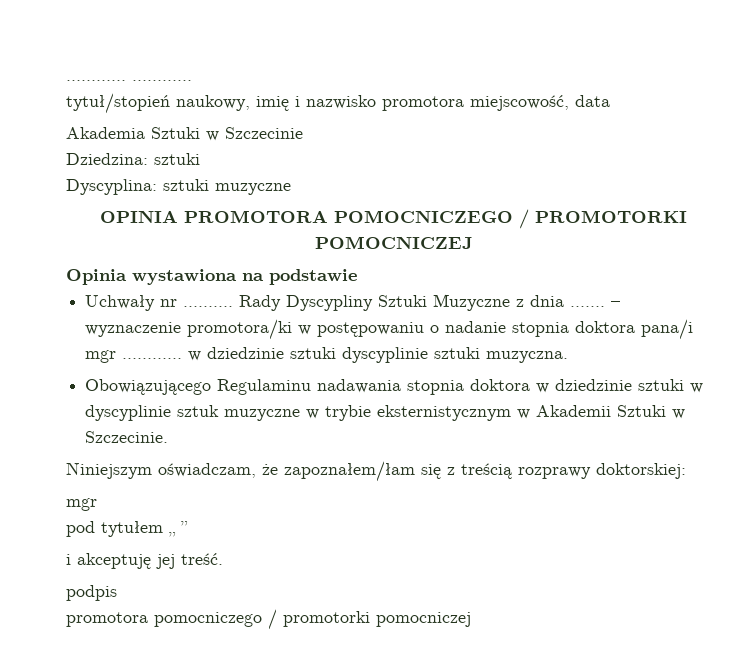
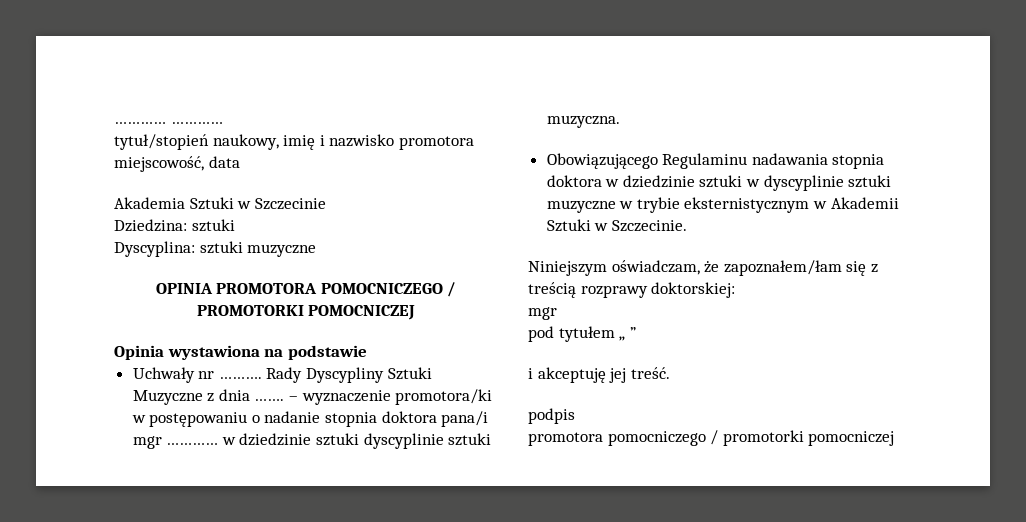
[177,405,220,417] sztuk -> [848,175,892,188] sztuki

